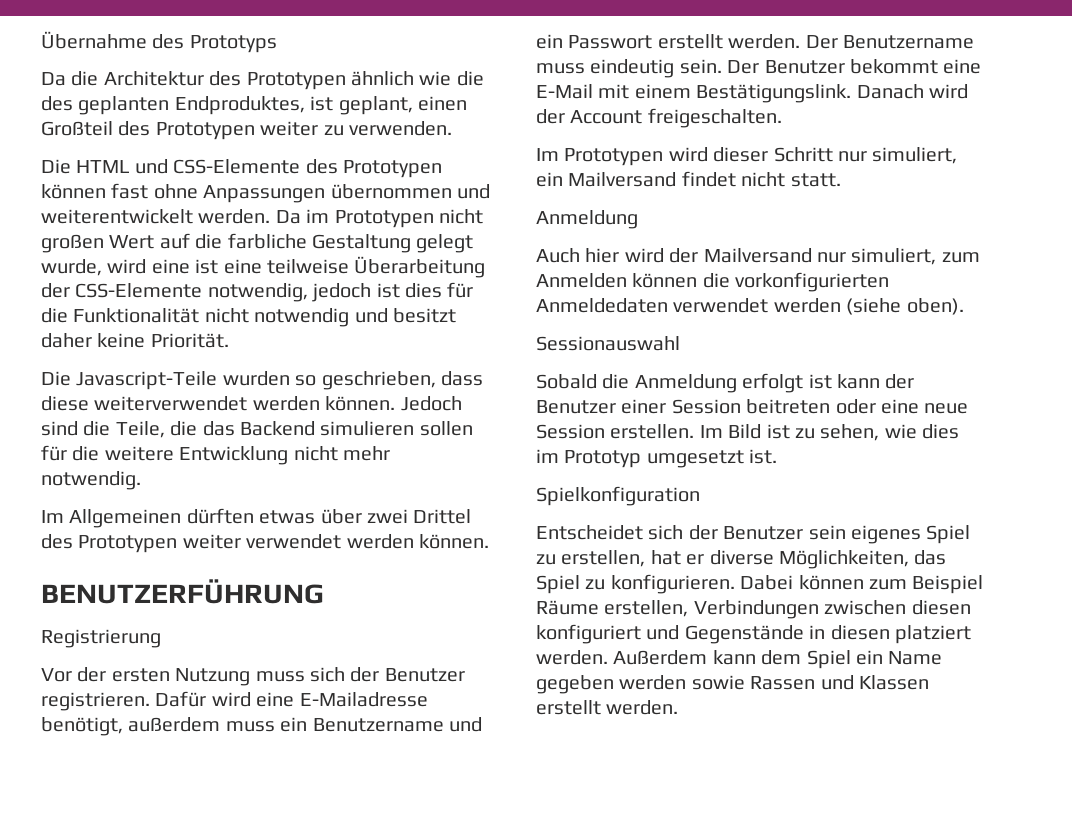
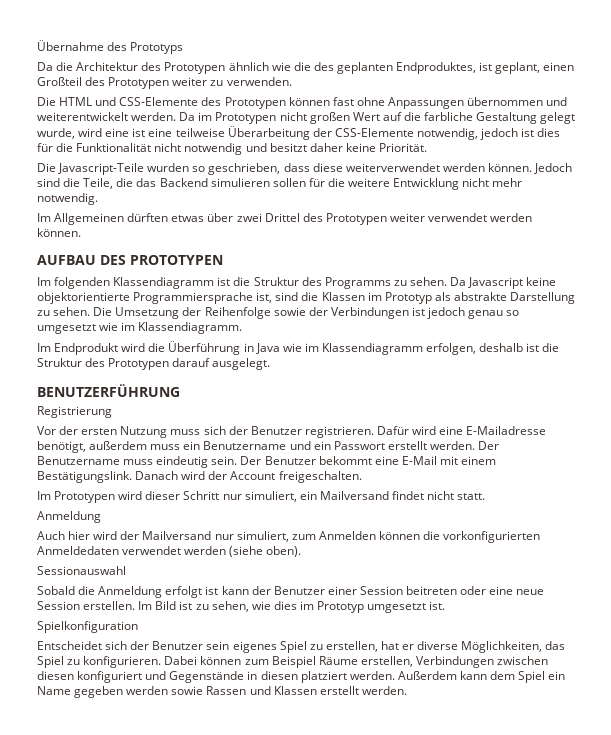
(489, 541) none -> [37,255,223,265] [37,277,557,289] [37,292,576,304] [37,307,520,319] [37,322,243,334] [37,341,560,355] [37,358,271,370] // AUFBAU DES PROTOTYPEN // Im folgenden Klassendiagramm ist die Struktur des Programms zu sehen. Da Javascript keine objektorientierte Programmiersprache ist, sind die Klassen im Prototyp als abstrakte Darstellung zu sehen. Die Umsetzung der Reihenfolge sowie der Verbindungen ist jedoch genau so umgesetzt wie im Klassendiagramm. // Im Endprodukt wird die Überführung in Java wie im Klassendiagramm erfolgen, deshalb ist die Struktur des Prototypen darauf ausgelegt.

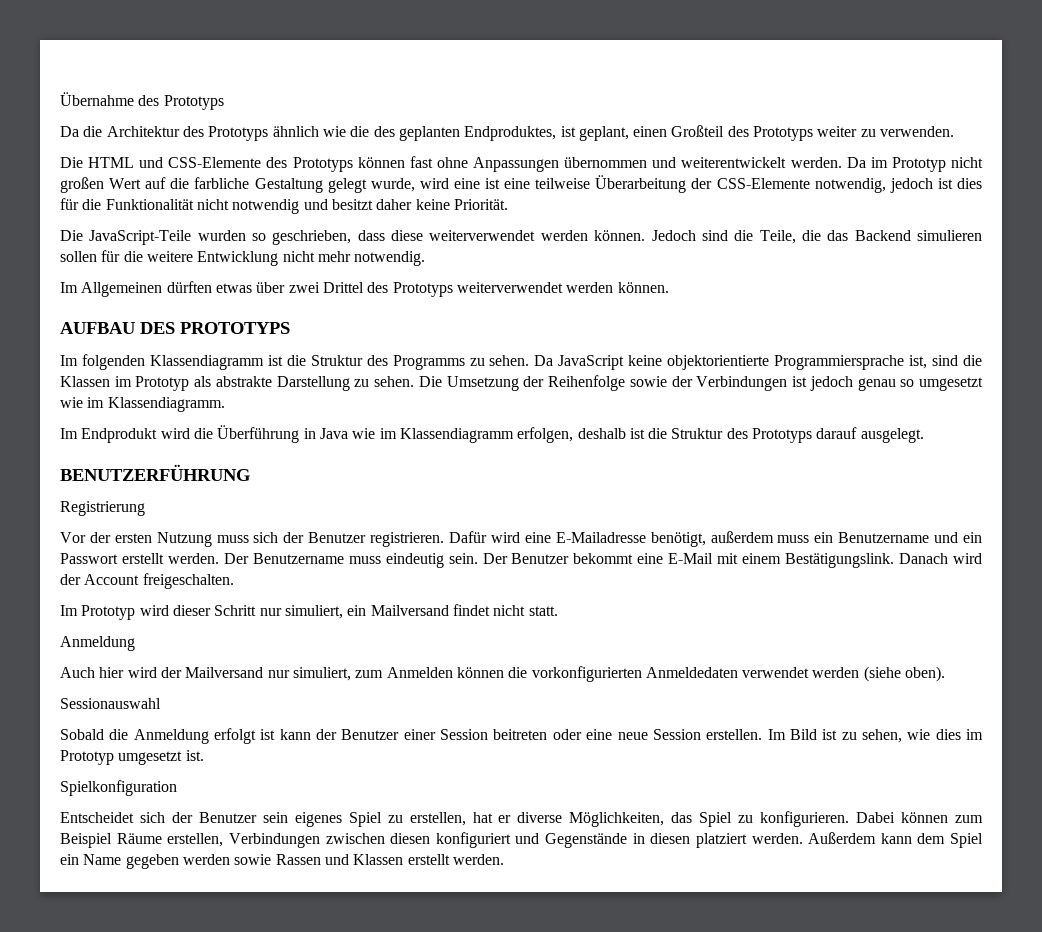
[164,62,226,74] Prototypen -> [208,126,269,141] Prototyps
[108,77,170,89] Prototypen -> [753,126,814,141] Prototyps
[224,97,286,109] Prototypen -> [292,157,353,172] Prototyps
[215,112,277,124] Prototypen -> [891,157,946,172] Prototyp
[58,163,145,175] Javascript-Teile -> [89,230,192,245] JavaScript-Teile
[325,213,488,225] Prototypen weiter verwendet -> [392,282,563,297] Prototyps weiterverwendet
[130,255,223,265] PROTOTYPEN -> [180,322,290,334] PROTOTYPS
[468,277,524,289] Javascript -> [558,355,625,370] JavaScript
[108,358,170,370] Prototypen -> [752,428,813,443] Prototyps
[54,491,116,503] Prototypen -> [81,605,136,620] Prototyp

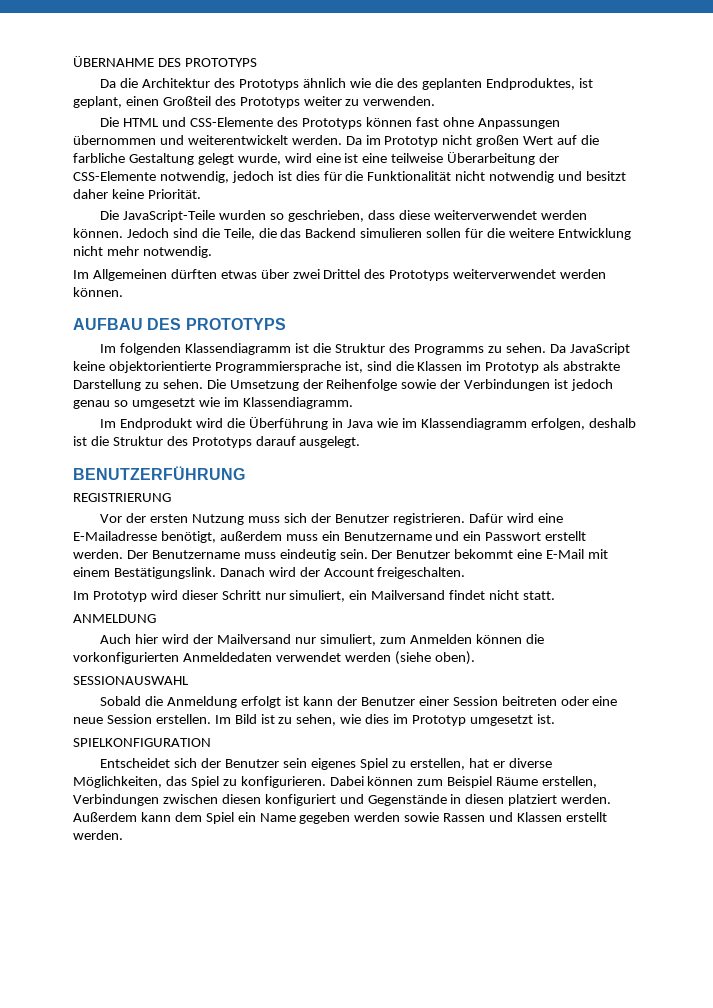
[60,92,224,110] Übernahme des Prototyps -> [73,56,257,67] ÜBERNAHME DES PROTOTYPS
[60,501,145,516] Registrierung -> [73,493,171,502] REGISTRIERUNG
[60,636,135,651] Anmeldung -> [73,614,156,623] ANMELDUNG
[60,698,161,709] Sessionauswahl -> [73,676,189,685] SESSIONAUSWAHL
[60,780,177,796] Spielkonfiguration -> [73,738,211,747] SPIELKONFIGURATION

